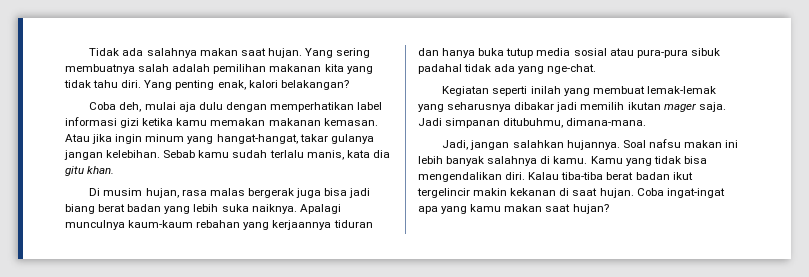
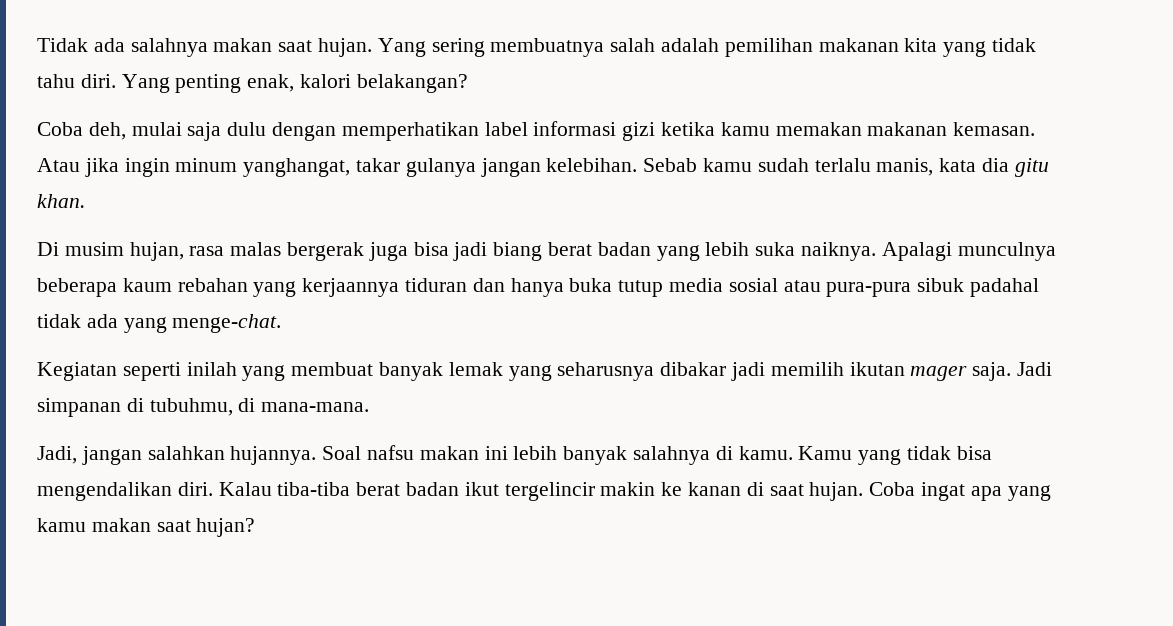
[178,102,196,112] aja -> [187,122,222,141] saja
[187,134,298,144] yang hangat-hangat, -> [243,158,351,177] yanghangat,
[128,220,194,228] kaum-kaum -> [37,278,172,297] beberapa kaum
[547,64,597,74] nge-chat. -> [172,314,282,333] menge-chat.
[646,86,716,94] lemak-lemak -> [379,362,503,381] banyak lemak
[503,118,647,128] ditubuhmu, dimana-mana. -> [126,398,370,416] di tubuhmu, di mana-mana.
[510,188,557,196] kekanan -> [661,482,742,496] ke kanan
[666,188,725,198] ingat-ingat -> [921,482,966,501] ingat

